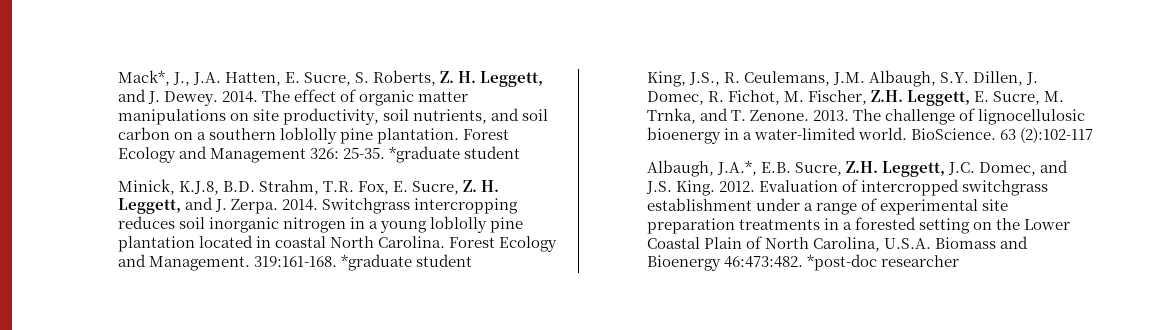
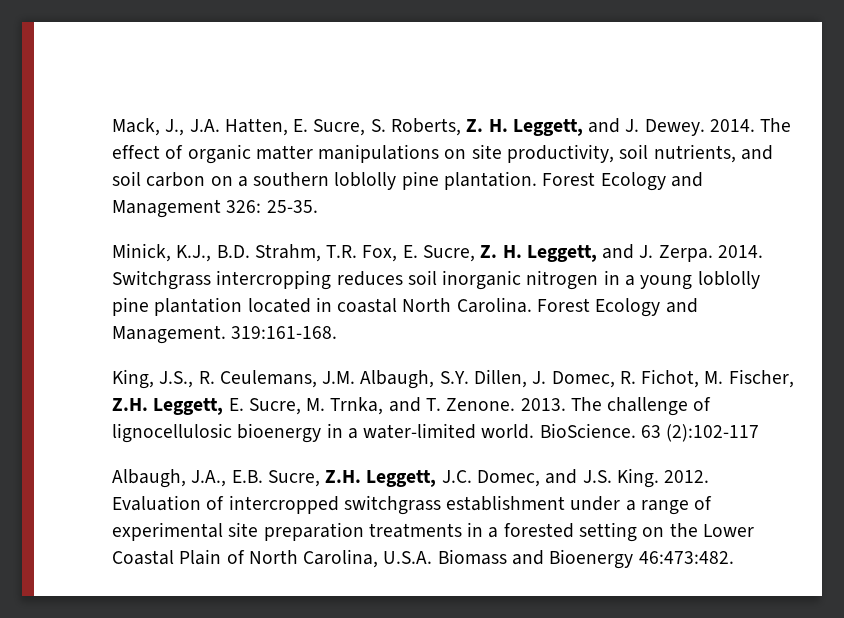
[117,70,170,86] Mack*, -> [112,118,161,136] Mack,
[388,146,520,163] *graduate student -> (318, 206) none
[178,181,219,195] K.J.8, -> [176,245,212,262] K.J.,
[340,254,472,271] *graduate student -> (338, 332) none
[716,160,757,176] J.A.*, -> [191,470,227,487] J.A.,
[806,254,959,271] *post-doc researcher -> (734, 557) none

